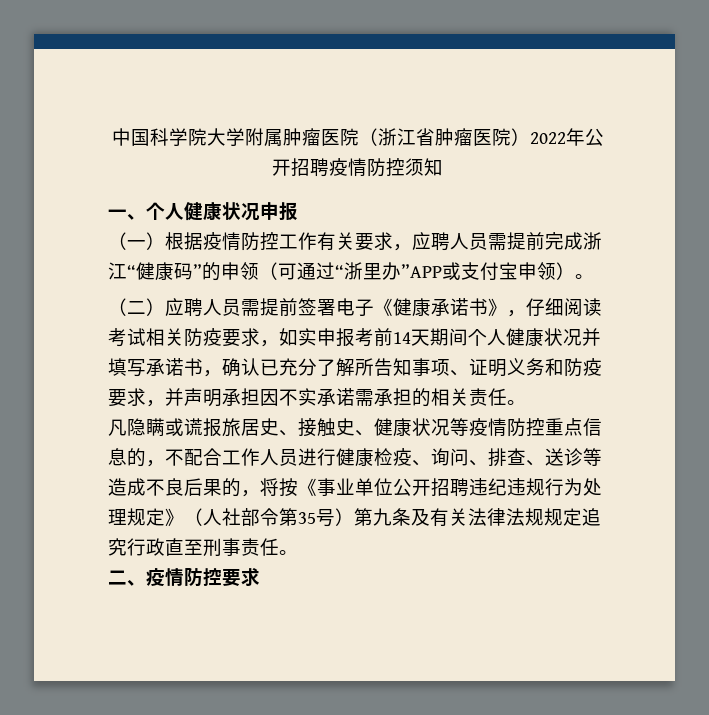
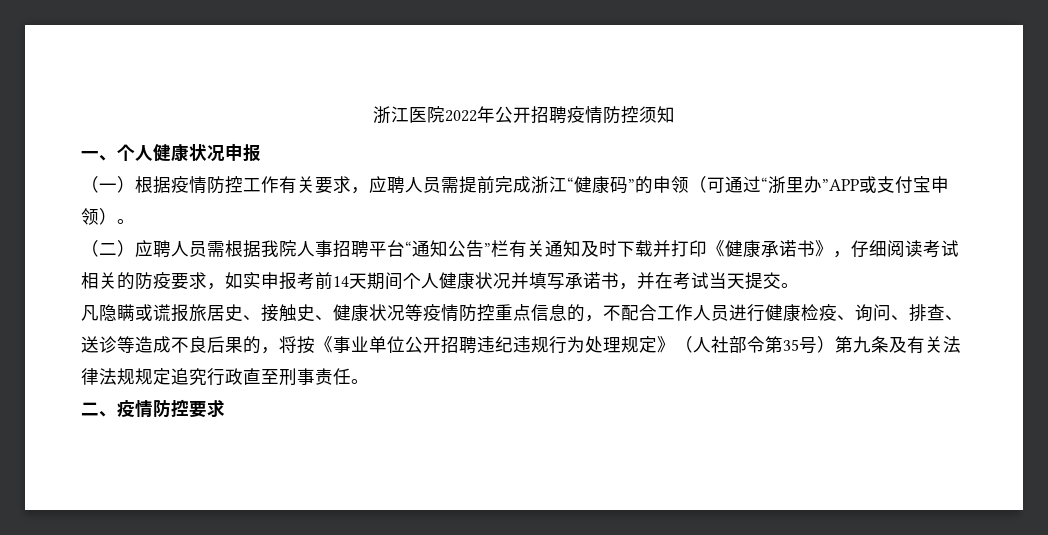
[111,128,530,147] 中国科学院大学附属肿瘤医院（浙江省肿瘤医院） -> [373,106,445,124] 浙江医院
[260,298,374,317] 提前签署电子 -> [225,240,707,258] 根据我院人事招聘平台“通知公告”栏有关通知及时下载并打印
(184, 337) none -> [117,272,135,290] 的
[222,358,602,377] [108,388,507,407] 确认已充分了解所告知事项、证明义务和防疫要求，并声明承担因不实承诺需承担的相关责任 -> [637,272,781,290] 并在考试当天提交

